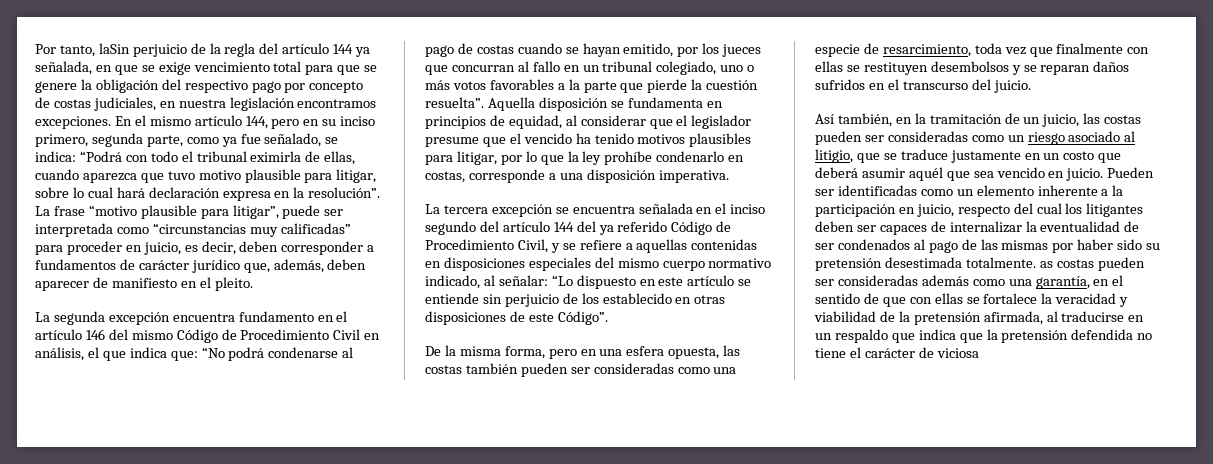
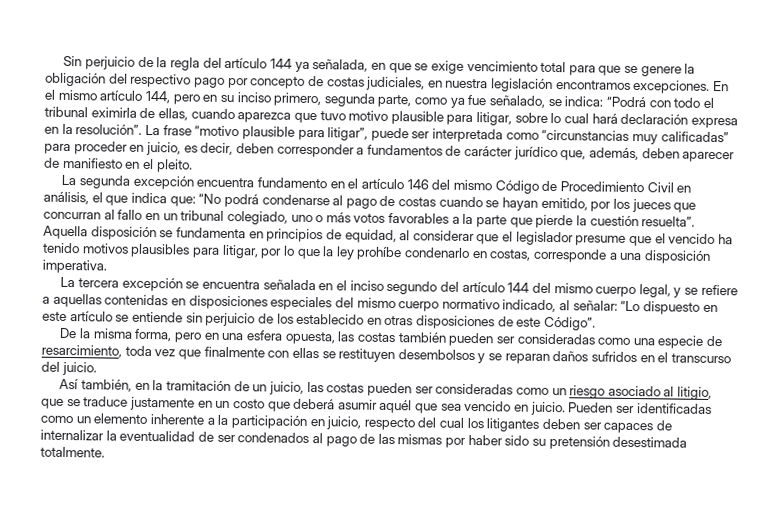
[35,43,130,57] Por tanto, laSin -> [63,55,83,67] Sin
[598,221,732,235] [425,239,548,253] ya referido Código de Procedimiento Civil, -> [553,283,671,298] mismo cuerpo legal,
[1039,257,1145,271] [815,275,1124,289] [815,293,1129,307] [814,311,1145,325] [815,329,1153,343] [815,347,979,358] as costas pueden ser consideradas además como una garantía, en el sentido de que con ellas se fortalece la veracidad y viabilidad de la pretensión afirmada, al traducirse en un respaldo que indica que la pretensión defendida no tiene el carácter de viciosa -> (105, 452) none

